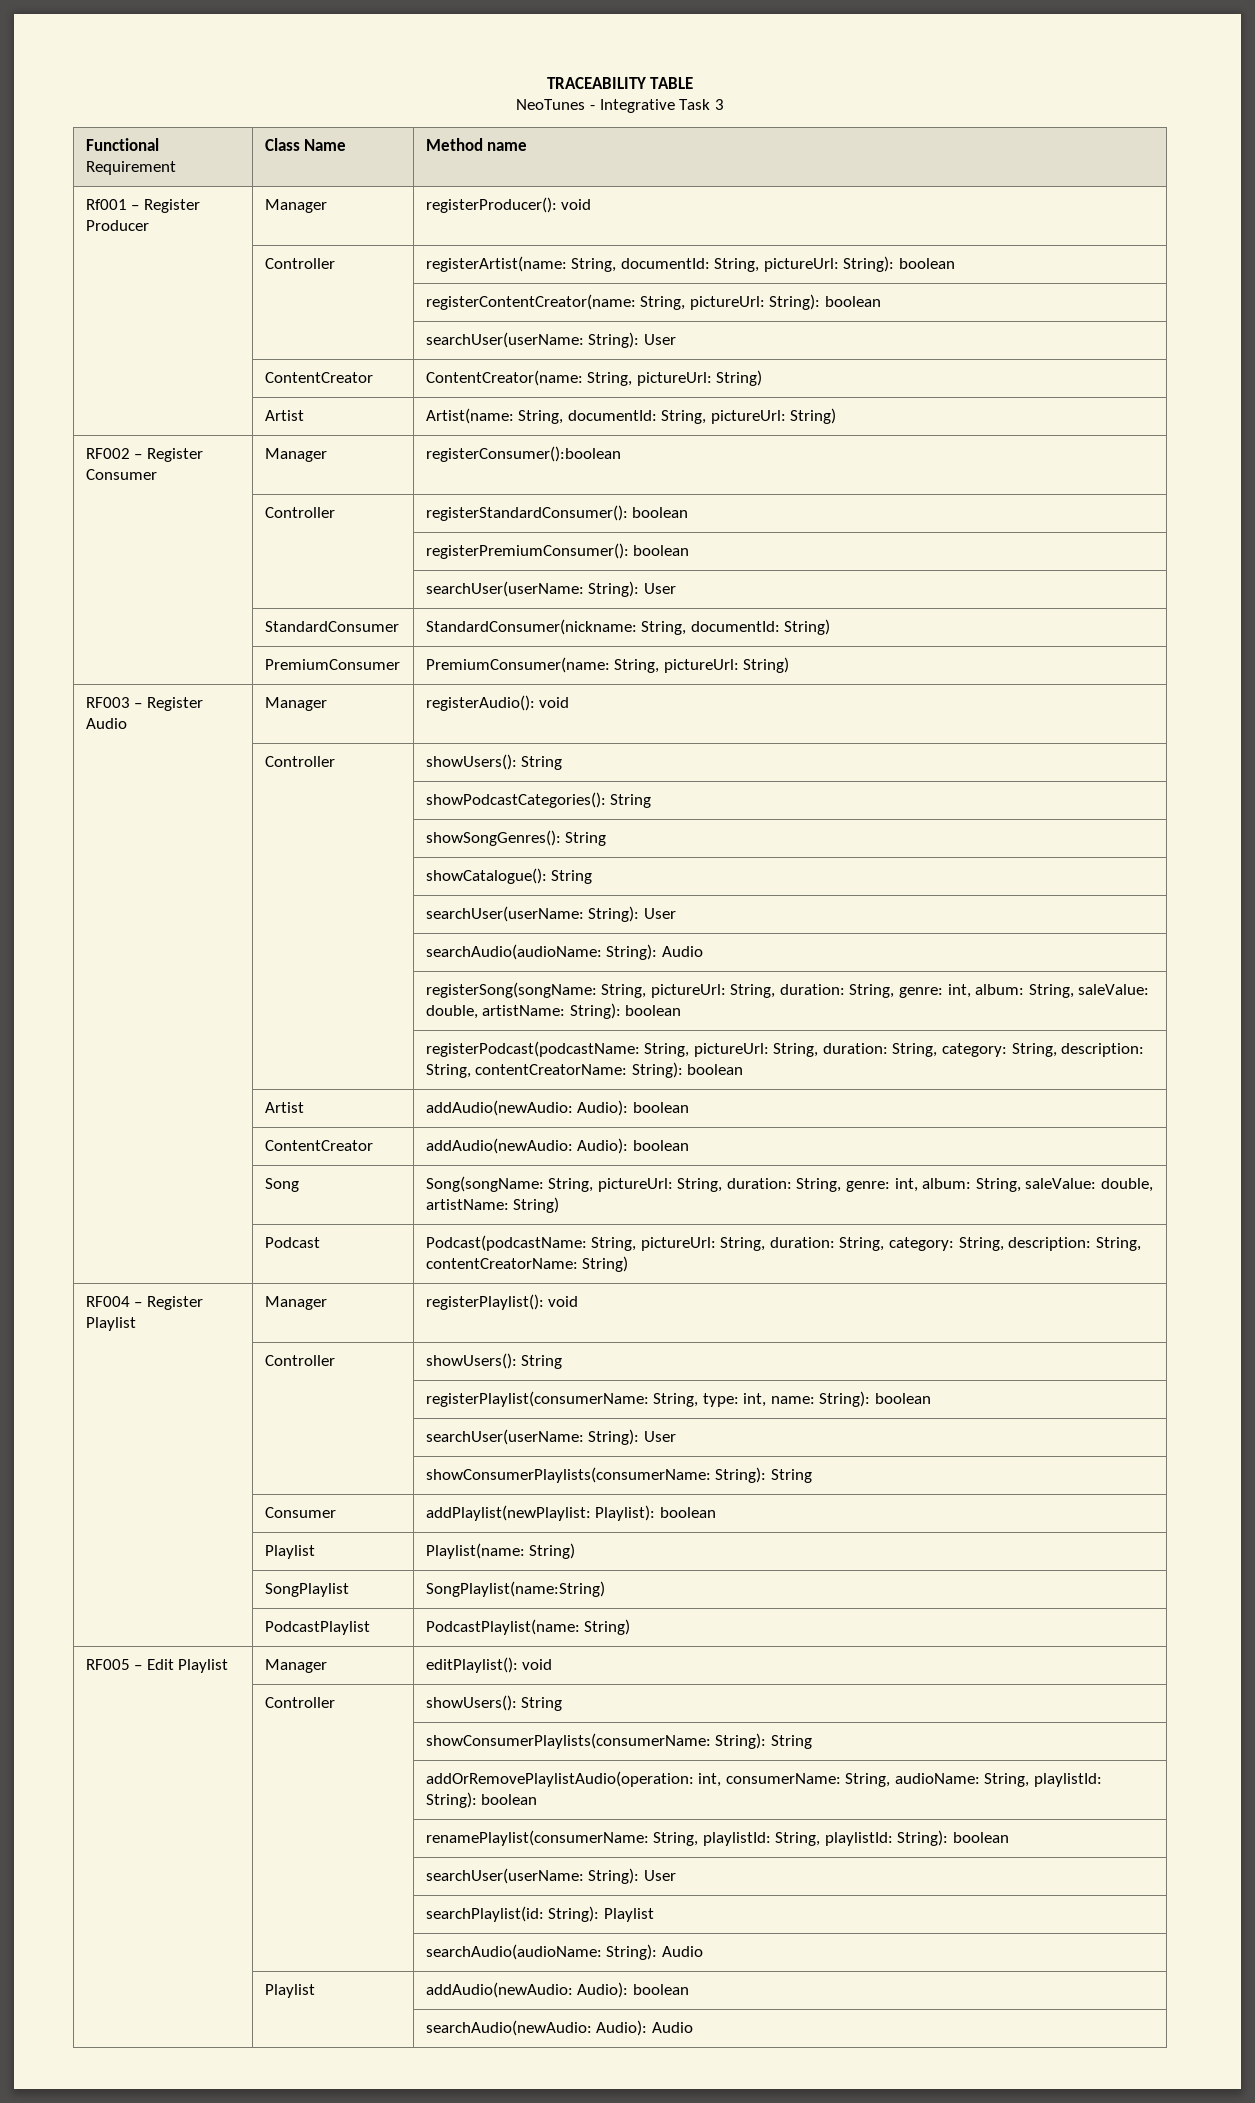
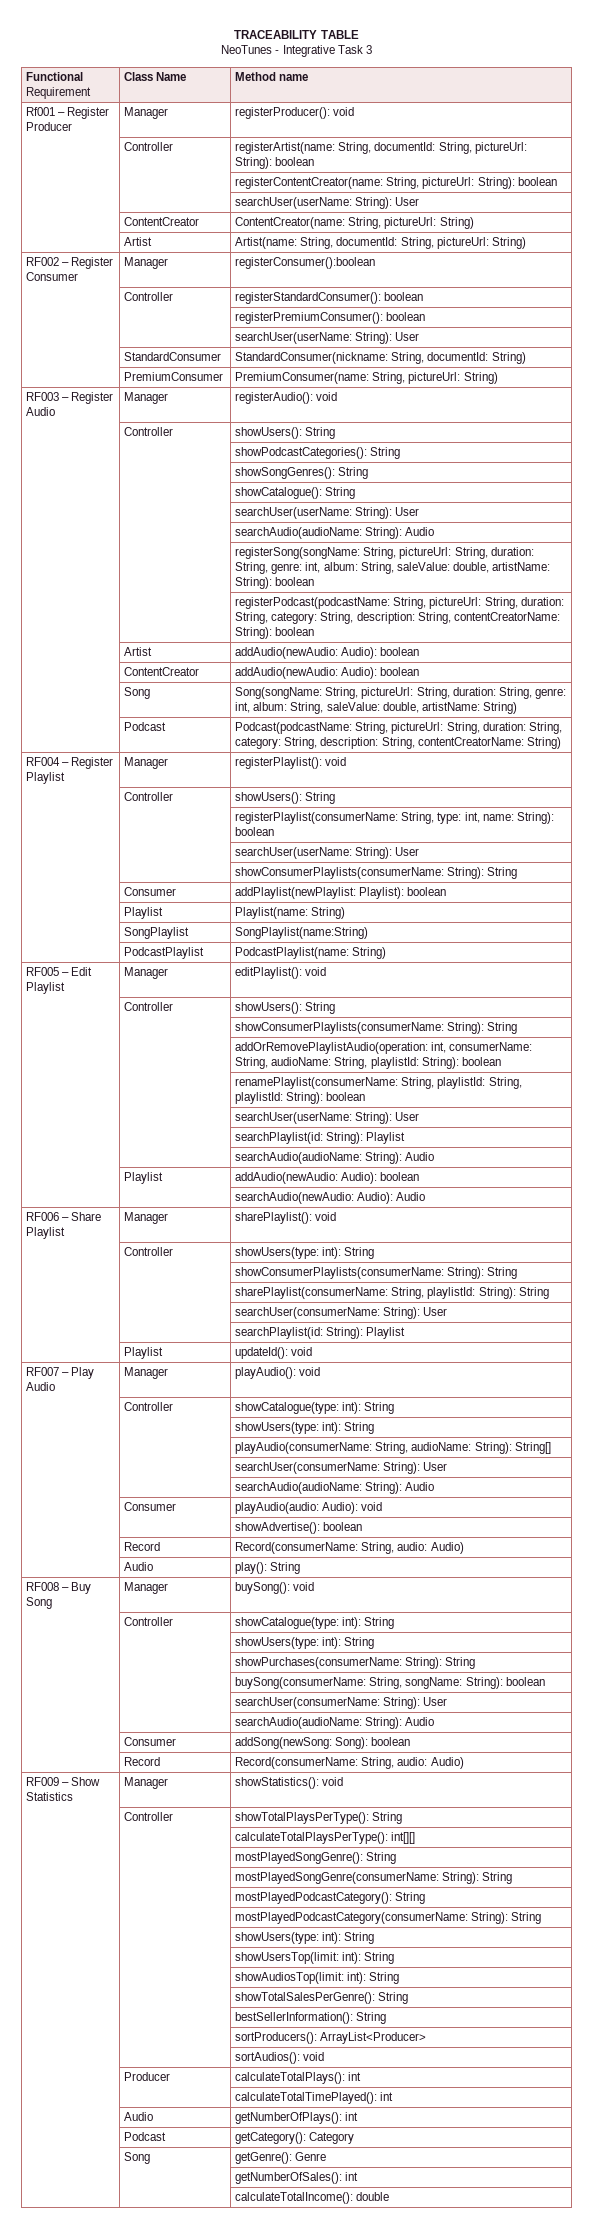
(693, 2027) none -> [26,1212,102,1221] [26,1227,66,1239] [124,1212,169,1224] [235,1212,337,1224] [124,1247,174,1256] [235,1247,375,1259] [235,1267,518,1279] [235,1287,549,1299] [235,1307,448,1319] [235,1327,406,1339] [124,1347,164,1359] [235,1347,313,1359] [26,1367,95,1379] [26,1382,56,1391] [124,1367,169,1379] [235,1367,321,1379] [124,1402,174,1411] [235,1402,395,1414] [235,1422,375,1434] [235,1442,551,1454] [235,1462,448,1474] [235,1482,435,1494] [124,1502,177,1511] [235,1502,383,1514] [235,1522,363,1534] [124,1542,161,1551] [235,1542,464,1554] [124,1562,154,1571] [235,1562,301,1574] [26,1582,92,1594] [26,1597,53,1609] [124,1582,169,1594] [235,1582,315,1594] [124,1617,174,1626] [235,1617,395,1629] [235,1637,375,1649] [235,1657,476,1669] [235,1677,545,1689] [235,1697,448,1709] [235,1717,435,1729] [124,1737,177,1746] [235,1737,411,1749] [124,1757,161,1766] [235,1757,464,1769] [26,1777,101,1786] [26,1792,74,1801] [124,1777,169,1789] [235,1777,344,1789] [124,1812,174,1821] [235,1812,403,1824] [235,1832,416,1844] [235,1852,397,1864] [235,1872,513,1884] [235,1892,426,1904] [235,1912,542,1924] [235,1932,375,1944] [235,1952,395,1964] [235,1972,400,1984] [235,1992,409,2004] [235,2012,387,2024] [235,2032,427,2044] [235,2052,325,2064] [124,2072,171,2081] [235,2072,362,2084] [235,2092,394,2104] [124,2112,154,2121] [235,2112,359,2124] [124,2132,167,2141] [235,2132,355,2144] [124,2152,151,2164] [235,2152,327,2164] [235,2172,359,2184] [235,2192,390,2204] // RF006 – Share Playlist | Manager | sharePlaylist(): void // | Controller | showUsers(type: int): String // | | showConsumerPlaylists(consumerName: String): String // | | sharePlaylist(consumerName: String, playlistId: String): String // | | searchUser(consumerName: String): User // | | searchPlaylist(id: String): Playlist // | Playlist | updateId(): void // RF007 – Play Audio | Manager | playAudio(): void // | Controller | showCatalogue(type: int): String // | | showUsers(type: int): String // | | playAudio(consumerName: String, audioName: String): String[] // | | searchUser(consumerName: String): User // | | searchAudio(audioName: String): Audio // | Consumer | playAudio(audio: Audio): void // | | showAdvertise(): boolean // | Record | Record(consumerName: String, audio: Audio) // | Audio | play(): String // RF008 – Buy Song | Manager | buySong(): void // | Controller | showCatalogue(type: int): String // | | showUsers(type: int): String // | | showPurchases(consumerName: String): String // | | buySong(consumerName: String, songName: String): boolean // | | searchUser(consumerName: String): User // | | searchAudio(audioName: String): Audio // | Consumer | addSong(newSong: Song): boolean // | Record | Record(consumerName: String, audio: Audio) // RF009 – Show Statistics | Manager | showStatistics(): void // | Controller | showTotalPlaysPerType(): String // | | calculateTotalPlaysPerType(): int[][] // | | mostPlayedSongGenre(): String // | | mostPlayedSongGenre(consumerName: String): String // | | mostPlayedPodcastCategory(): String // | | mostPlayedPodcastCategory(consumerName: String): String // | | showUsers(type: int): String // | | showUsersTop(limit: int): String // | | showAudiosTop(limit: int): String // | | showTotalSalesPerGenre(): String // | | bestSellerInformation(): String // | | sortProducers(): ArrayList<Producer> // | | sortAudios(): void // | Producer | calculateTotalPlays(): int // | | calculateTotalTimePlayed(): int // | Audio | getNumberOfPlays(): int // | Podcast | getCategory(): Category // | Song | getGenre(): Genre // | | getNumberOfSales(): int // | | calculateTotalIncome(): double

